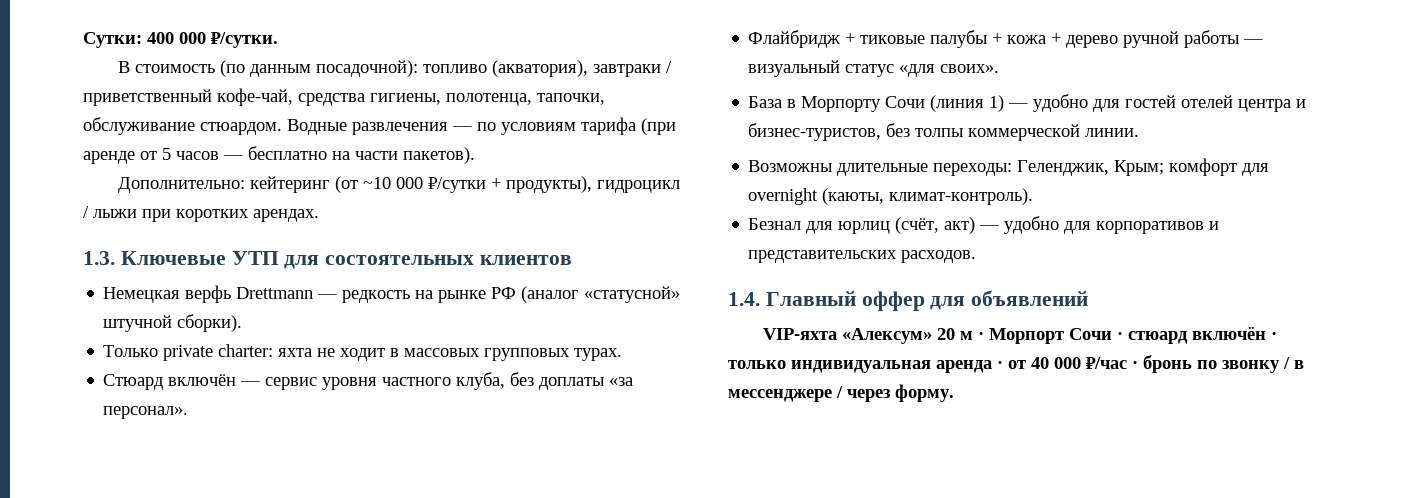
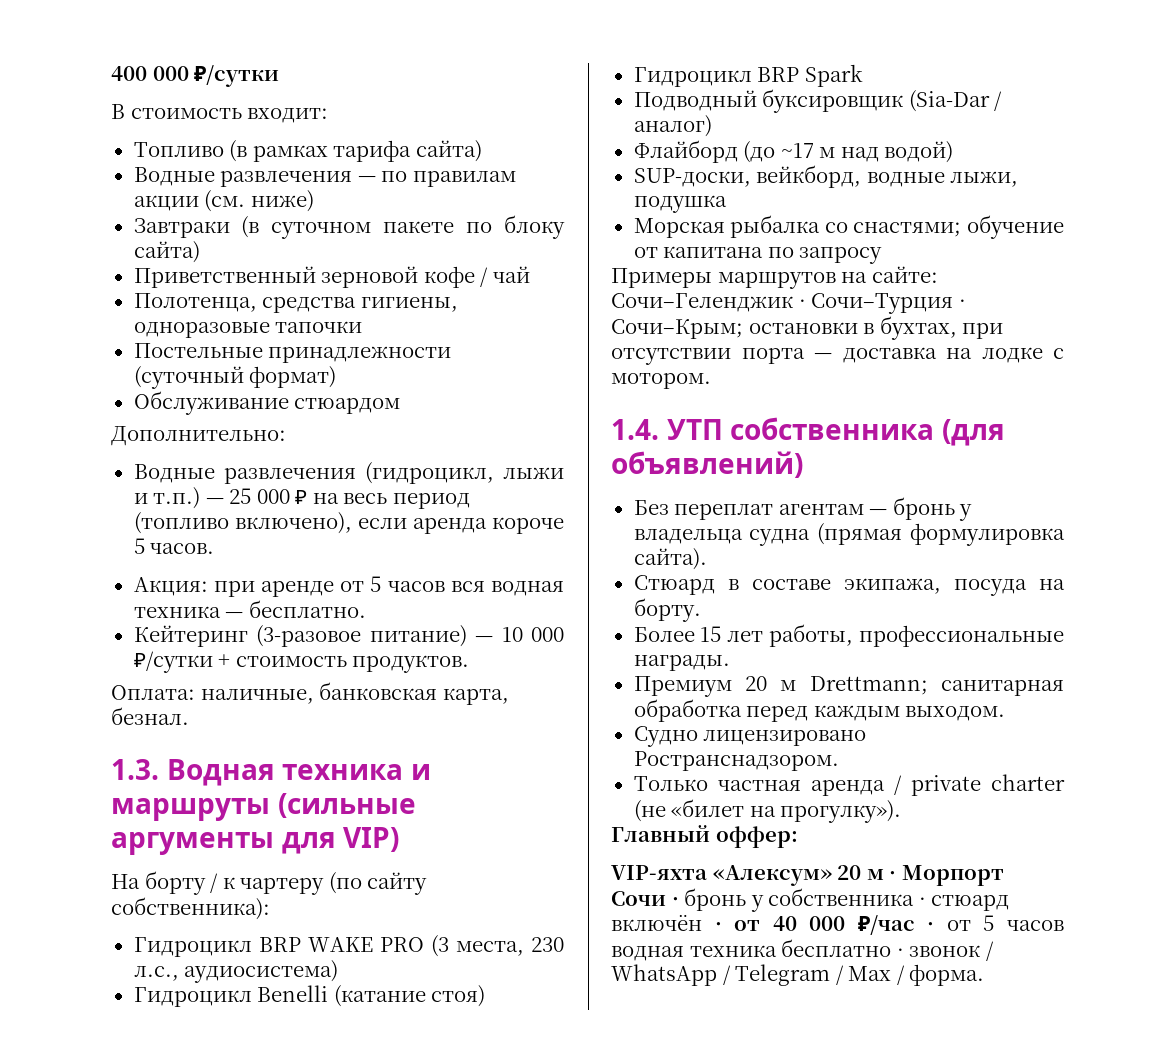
[83,32,142,48] Сутки: -> (111, 73) none
[211,32,278,48] ₽/сутки. -> [194,65,280,87] ₽/сутки
[220,60,673,77] [83,88,605,106] [83,117,676,135] [83,146,475,164] [118,176,681,193] [83,206,319,222] [83,251,573,269] [103,285,681,303] [103,314,243,332] [103,344,623,361] [103,372,634,390] [103,406,189,419] [748,30,1264,48] [748,60,1000,77] [748,94,1307,112] [748,123,1140,141] [748,158,1270,176] [748,188,1034,205] [748,216,1220,234] [748,250,977,263] [728,290,1089,311] (по данным посадочной): топливо (акватория), завтраки / приветственный кофе-чай, средства гигиены, полотенца, тапочки, обслуживание стюардом. Водные развлечения — по условиям тарифа (при аренде от 5 часов — бесплатно на части пакетов). // Дополнительно: кейтеринг (от ~10 000 ₽/сутки + продукты), гидроцикл / лыжи при коротких арендах. // 1.3. Ключевые УТП для состоятельных клиентов // Немецкая верфь Drettmann — редкость на рынке РФ (аналог «статусной» штучной сборки). // Только private charter: яхта не ходит в массовых групповых турах. // Стюард включён — сервис уровня частного клуба, без доплаты «за персонал». // Флайбридж + тиковые палубы + кожа + дерево ручной работы — визуальный статус «для своих». // База в Морпорту Сочи (линия 1) — удобно для гостей отелей центра и бизнес-туристов, без толпы коммерческой линии. // Возможны длительные переходы: Геленджик, Крым; комфорт для overnight (каюты, климат-контроль). // Безнал для юрлиц (счёт, акт) — удобно для корпоративов и представительских расходов. // 1.4. Главный оффер для объявлений -> [247,108,329,123] [133,140,482,162] [133,167,516,187] [133,190,314,212] [133,215,565,239] [133,241,200,263] [133,266,530,288] [133,293,458,313] [133,321,363,338] [133,343,452,363] [133,366,337,389] [133,391,401,415] [111,426,286,446] [133,462,564,484] [133,487,470,509] [133,512,564,534] [133,538,215,554] [133,576,564,597] [133,600,366,618] [133,625,564,647] [133,651,470,673] [111,682,509,705] [111,707,189,725] [111,759,431,786] [111,793,416,821] [111,827,400,855] [111,871,428,895] [111,897,270,920] [133,935,564,957] [133,960,339,983] [133,985,486,1007] [633,64,863,87] [633,89,1003,113] [633,115,712,137] [633,140,954,163] [633,165,1019,188] [633,195,727,213] [633,215,1064,239] [633,246,883,264] [611,266,938,289] [611,293,966,314] [611,316,1004,340] [611,347,1064,365] [611,373,711,389] [611,417,1005,446] [611,451,803,478] [633,497,973,521] [633,523,1065,546] [633,548,707,570] [633,575,1065,596] [633,598,701,622] [633,624,1064,647] [633,655,730,671] [633,676,1064,697] [633,699,1006,722] [633,726,867,747] [633,751,839,771] [633,774,1065,796] [633,799,902,823] [611,825,798,848] входит: // Топливо (в рамках тарифа сайта) // Водные развлечения — по правилам акции (см. ниже) // Завтраки (в суточном пакете по блоку сайта) // Приветственный зерновой кофе / чай // Полотенца, средства гигиены, одноразовые тапочки // Постельные принадлежности (суточный формат) // Обслуживание стюардом // Дополнительно: // Водные развлечения (гидроцикл, лыжи и т.п.) — 25 000 ₽ на весь период (топливо включено), если аренда короче 5 часов. // Акция: при аренде от 5 часов вся водная техника — бесплатно. // Кейтеринг (3-разовое питание) — 10 000 ₽/сутки + стоимость продуктов. // Оплата: наличные, банковская карта, безнал. // 1.3. Водная техника и маршруты (сильные аргументы для VIP) // На борту / к чартеру (по сайту собственника): // Гидроцикл BRP WAKE PRO (3 места, 230 л.с., аудиосистема) // Гидроцикл Benelli (катание стоя) // Гидроцикл BRP Spark // Подводный буксировщик (Sia-Dar / аналог) // Флайборд (до ~17 м над водой) // SUP-доски, вейкборд, водные лыжи, подушка // Морская рыбалка со снастями; обучение от капитана по запросу // Примеры маршрутов на сайте: Сочи–Геленджик · Сочи–Турция · Сочи–Крым; остановки в бухтах, при отсутствии порта — доставка на лодке с мотором. // 1.4. УТП собственника (для объявлений) // Без переплат агентам — бронь у владельца судна (прямая формулировка сайта). // Стюард в составе экипажа, посуда на борту. // Более 15 лет работы, профессиональные награды. // Премиум 20 м Drettmann; санитарная обработка перед каждым выходом. // Судно лицензировано Ространснадзором. // Только частная аренда / private charter (не «билет на прогулку»). // Главный оффер:
[1128,326,1278,344] [728,360,992,373] стюард включён · только индивидуальная аренда -> [684,888,1010,912] [611,914,702,931] бронь у собственника · стюард включён
[1143,355,1304,373] [728,384,954,402] бронь по звонку / в мессенджере / через форму. -> [946,915,1064,931] [611,939,994,961] [611,964,985,986] от 5 часов водная техника бесплатно · звонок / WhatsApp / Telegram / Max / форма.

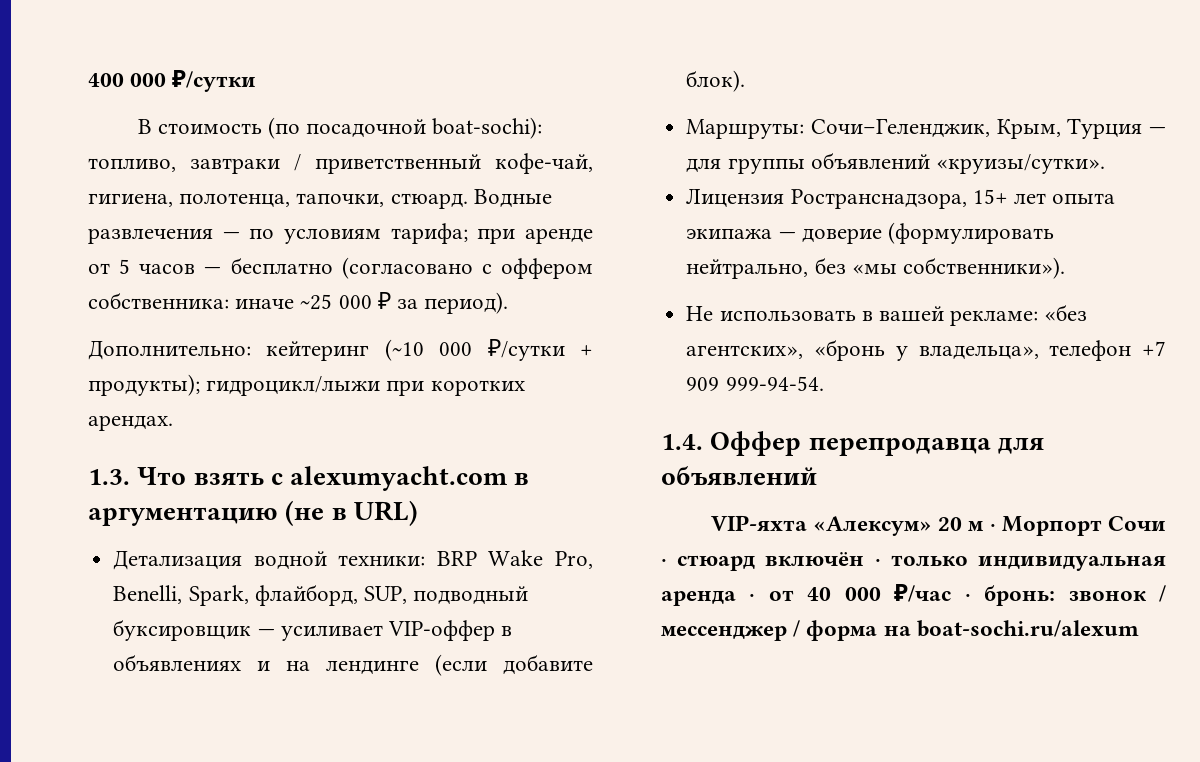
[247,108,329,123] [133,140,482,162] [133,167,516,187] [133,190,314,212] [133,215,565,239] [133,241,200,263] [133,266,530,288] [133,293,458,313] [133,321,363,338] [133,343,452,363] [133,366,337,389] [133,391,401,415] [111,426,286,446] [133,462,564,484] [133,487,470,509] [133,512,564,534] [133,538,215,554] [133,577,208,596] входит: // Топливо (в рамках тарифа сайта) // Водные развлечения — по правилам акции (см. ниже) // Завтраки (в суточном пакете по блоку сайта) // Приветственный зерновой кофе / чай // Полотенца, средства гигиены, одноразовые тапочки // Постельные принадлежности (суточный формат) // Обслуживание стюардом // Дополнительно: // Водные развлечения (гидроцикл, лыжи и т.п.) — 25 000 ₽ на весь период (топливо включено), если аренда короче 5 часов. // Акция: -> [268,117,543,139] [88,153,593,174] [88,189,552,209] [88,223,468,244] (по посадочной boat-sochi): топливо, завтраки / приветственный кофе-чай, гигиена, полотенца, тапочки, стюард. Водные развлечения — по условиям тарифа;
[450,581,564,596] [133,600,366,618] [133,625,564,647] [133,651,470,673] [111,682,509,705] [111,707,189,725] [111,759,431,786] [111,793,416,821] [111,827,400,855] [111,871,428,895] [111,897,270,920] [133,935,564,957] [133,960,339,983] [133,985,486,1007] [633,64,863,87] [633,89,1003,113] [633,115,712,137] [633,140,954,163] [633,165,1019,188] [633,195,727,213] [633,215,1064,239] [633,246,883,264] [611,266,938,289] [611,293,966,314] [611,316,1004,340] [611,347,1064,365] [611,373,711,389] [611,417,1005,446] [611,451,803,478] [633,497,973,521] [633,523,1065,546] [633,548,707,570] [633,575,1065,596] [633,598,701,622] [633,624,1064,647] [633,655,730,671] [633,676,1064,697] [633,699,1006,722] [633,726,867,747] [633,751,839,771] [633,774,1065,796] [633,799,902,823] [611,825,798,848] вся водная техника — бесплатно. // Кейтеринг (3-разовое питание) — 10 000 ₽/сутки + стоимость продуктов. // Оплата: наличные, банковская карта, безнал. // 1.3. Водная техника и маршруты (сильные аргументы для VIP) // На борту / к чартеру (по сайту собственника): // Гидроцикл BRP WAKE PRO (3 места, 230 л.с., аудиосистема) // Гидроцикл Benelli (катание стоя) // Гидроцикл BRP Spark // Подводный буксировщик (Sia-Dar / аналог) // Флайборд (до ~17 м над водой) // SUP-доски, вейкборд, водные лыжи, подушка // Морская рыбалка со снастями; обучение от капитана по запросу // Примеры маршрутов на сайте: Сочи–Геленджик · Сочи–Турция · Сочи–Крым; остановки в бухтах, при отсутствии порта — доставка на лодке с мотором. // 1.4. УТП собственника (для объявлений) // Без переплат агентам — бронь у владельца судна (прямая формулировка сайта). // Стюард в составе экипажа, посуда на борту. // Более 15 лет работы, профессиональные награды. // Премиум 20 м Drettmann; санитарная обработка перед каждым выходом. // Судно лицензировано Ространснадзором. // Только частная аренда / private charter (не «билет на прогулку»). // Главный оффер: -> [204,257,593,279] [88,292,509,314] [88,339,593,361] [88,374,525,396] [88,415,173,431] [88,466,530,491] [88,500,418,526] [113,550,593,570] [113,584,529,606] [113,619,513,641] [113,654,593,676] [686,70,746,92] [686,118,1166,139] [686,152,1105,174] [686,188,1116,209] [686,222,1054,244] [686,257,1065,279] [686,304,1088,326] [686,339,1166,361] [686,376,824,391] [661,431,1044,456] [661,466,817,485] — бесплатно (согласовано с оффером собственника: иначе ~25 000 ₽ за период). // Дополнительно: кейтеринг (~10 000 ₽/сутки + продукты); гидроцикл/лыжи при коротких арендах. // 1.3. Что взять с alexumyacht.com в аргументацию (не в URL) // Детализация водной техники: BRP Wake Pro, Benelli, Spark, флайборд, SUP, подводный буксировщик — усиливает VIP-оффер в объявлениях и на лендинге (если добавите блок). // Маршруты: Сочи–Геленджик, Крым, Турция — для группы объявлений «круизы/сутки». // Лицензия Ространснадзора, 15+ лет опыта экипажа — доверие (формулировать нейтрально, без «мы собственники»). // Не использовать в вашей рекламе: «без агентских», «бронь у владельца», телефон +7 909 999-94-54. // 1.4. Оффер перепродавца для объявлений
[684,888,1010,912] [611,914,702,931] бронь у собственника · стюард включён -> [677,552,1166,571] [661,590,736,606] стюард включён · только индивидуальная аренда
[946,915,1064,931] [611,939,994,961] [611,964,985,986] от 5 часов водная техника бесплатно · звонок / WhatsApp / Telegram / Max / форма. -> [984,585,1166,606] [661,620,1139,641] бронь: звонок / мессенджер / форма на boat-sochi.ru/alexum

